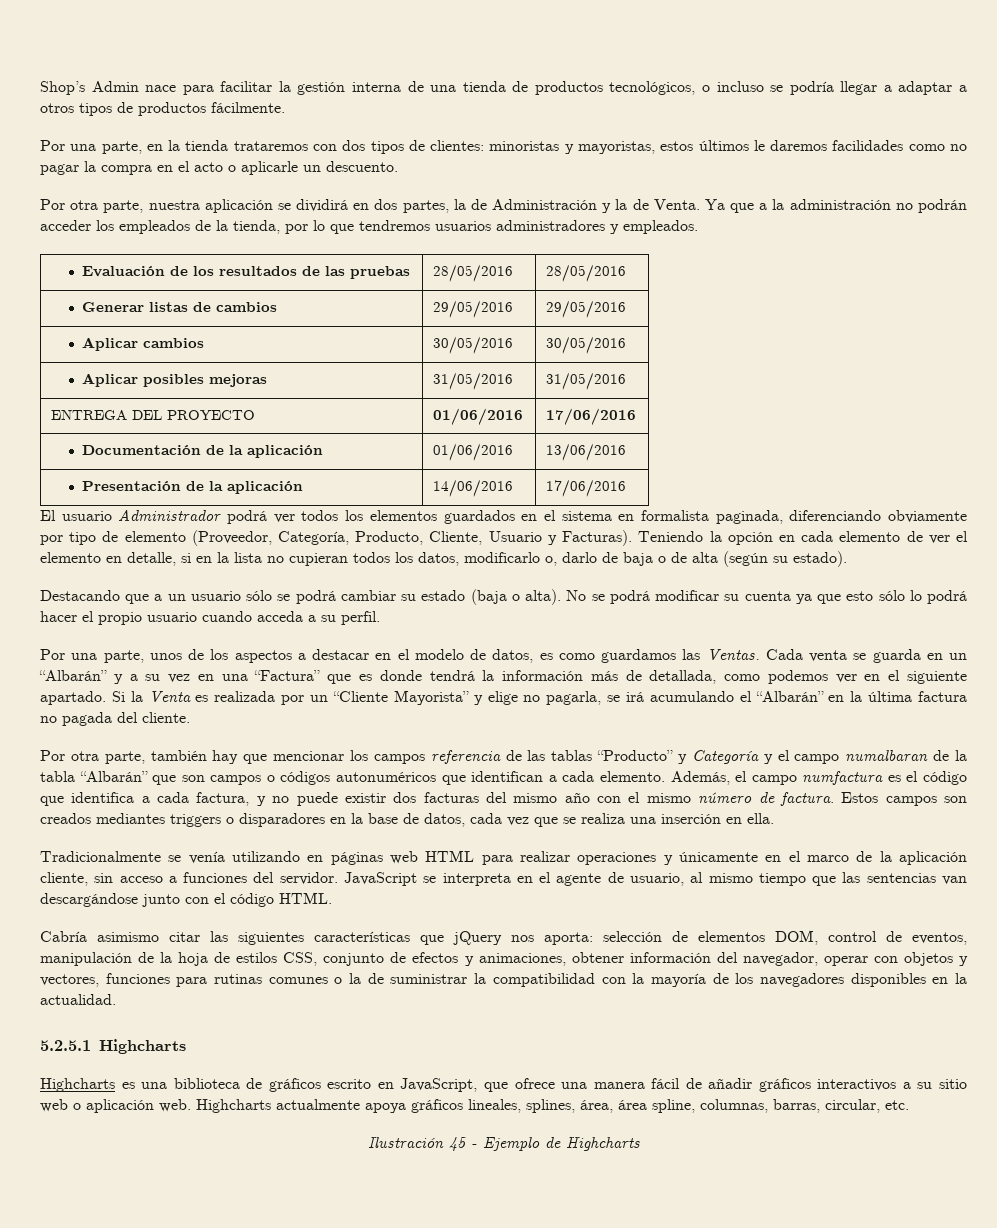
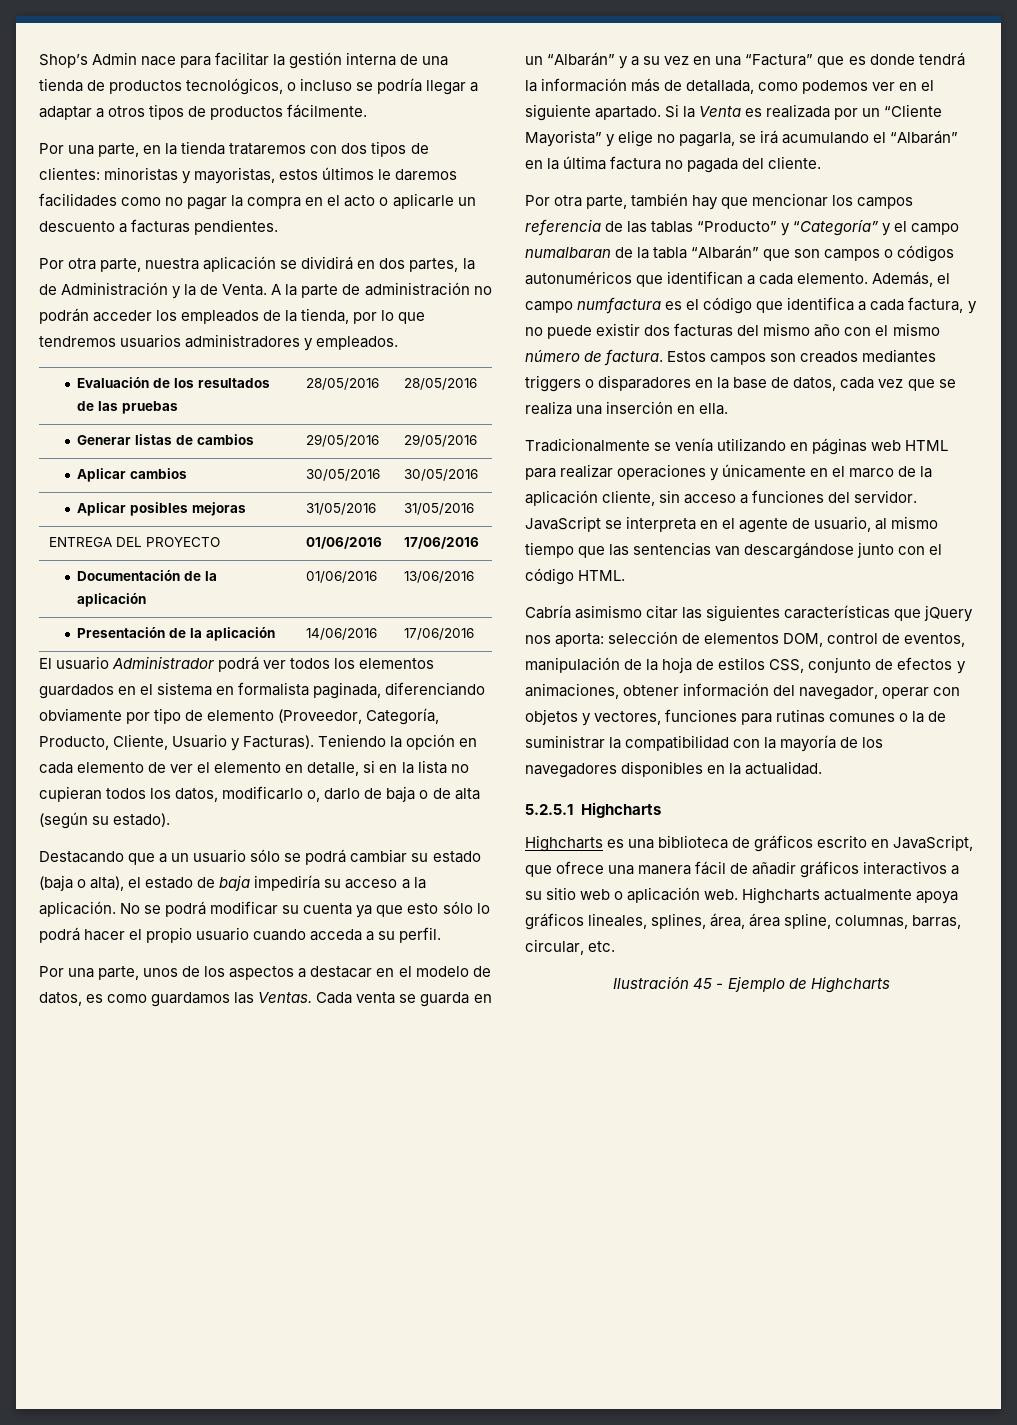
[326,161,398,172] descuento. -> [39,219,279,235] descuento a facturas pendientes.
[704,199,785,213] Ya que a la -> [271,284,361,298] A la parte de
[525,589,562,605] alta). -> [90,875,426,891] [39,901,116,917] alta), el estado de baja impediría su acceso a la aplicación.
[691,750,759,764] Categoría -> [793,219,880,236] “Categoría”

